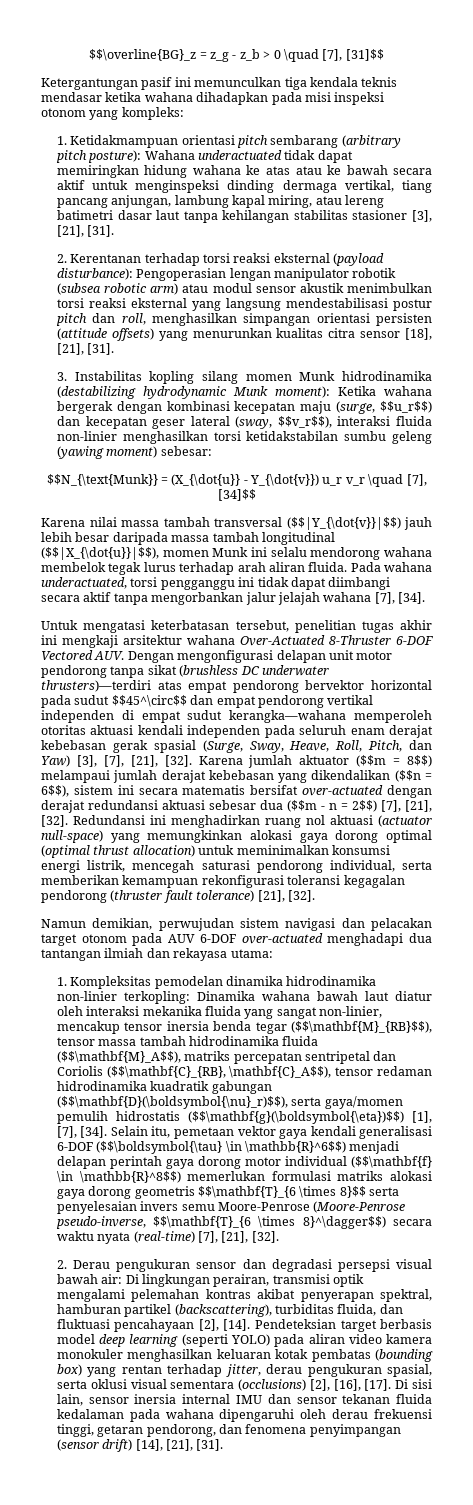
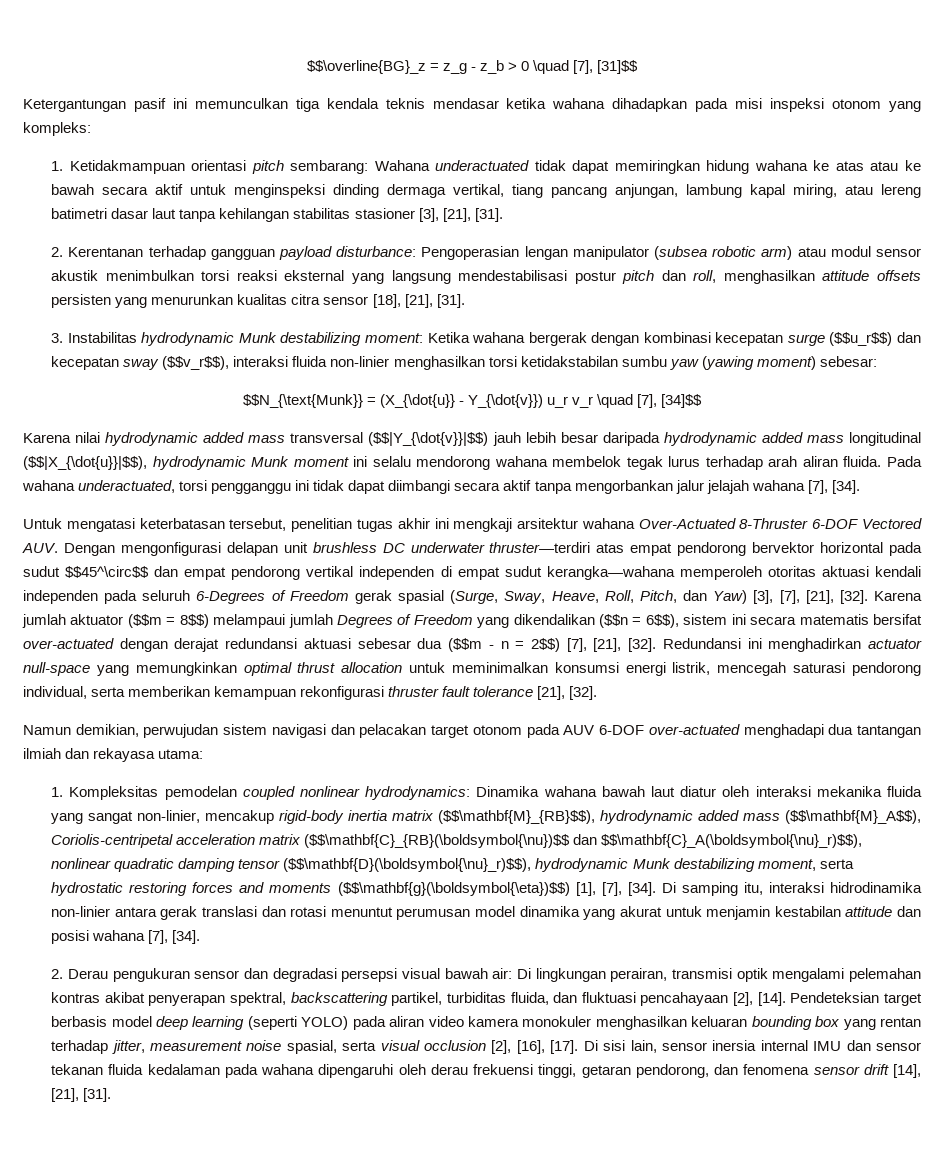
[270,135,401,148] [55,150,142,163] sembarang (arbitrary pitch posture): -> [290,160,369,174] sembarang:
[203,253,385,266] [56,268,133,280] torsi reaksi eksternal (payload disturbance): -> [210,246,417,260] gangguan payload disturbance:
[352,268,397,278] robotik -> (649, 253) none
[243,313,432,326] [56,328,154,341] simpangan orientasi persisten (attitude offsets) -> [822,270,921,281] [51,294,112,308] attitude offsets persisten
[149,371,432,384] [56,386,330,399] kopling silang momen Munk hidrodinamika (destabilizing hydrodynamic Munk moment): -> [141,332,423,346] hydrodynamic Munk destabilizing moment:
[300,401,432,414] [56,416,332,429] maju (surge, $$u_r$$) dan kecepatan geser lateral (sway, $$v_r$$), -> [787,332,921,346] [51,356,230,370] surge ($$u_r$$) dan kecepatan sway ($$v_r$$),
[391,431,432,444] geleng -> [669,359,699,370] yaw
[121,517,210,527] massa tambah -> [105,432,286,446] hydrodynamic added mass
[171,532,335,545] [41,547,249,560] massa tambah longitudinal ($$|X_{\dot{u}}|$$), momen Munk -> [663,432,921,446] [23,456,349,470] hydrodynamic added mass longitudinal ($$|X_{\dot{u}}|$$), hydrodynamic Munk moment
[356,651,393,660] [41,665,239,678] motor pendorong tanpa sikat (brushless -> [312,542,377,553] brushless
[41,680,151,692] thrusters)—terdiri -> [489,542,591,553] thruster—terdiri
[350,725,433,738] [41,740,106,750] enam derajat kebebasan -> [196,590,349,604] 6-Degrees of Freedom
[161,770,274,783] derajat kebebasan -> [336,614,473,628] Degrees of Freedom
[265,815,432,828] [41,830,433,843] [41,845,195,858] ruang nol aktuasi (actuator null-space) yang memungkinkan alokasi gaya dorong optimal (optimal thrust allocation) -> [867,639,922,649] [23,662,403,676] actuator null-space yang memungkinkan optimal thrust allocation
[287,875,405,888] [41,890,255,903] toleransi kegagalan pendorong (thruster fault tolerance) -> [388,686,534,697] thruster fault tolerance
[226,976,377,986] [56,991,190,1004] dinamika hidrodinamika non-linier terkopling: -> [242,786,471,800] coupled nonlinear hydrodynamics:
[124,1021,432,1034] [56,1036,319,1046] [56,1051,397,1064] [56,1066,432,1078] [56,1081,272,1094] [56,1096,403,1109] [56,1111,432,1124] [56,1126,433,1139] [56,1141,400,1154] [56,1156,432,1169] [56,1171,432,1183] [56,1186,400,1199] [56,1201,406,1214] [55,1216,432,1229] [56,1231,279,1244] tensor inersia benda tegar ($$\mathbf{M}_{RB}$$), tensor massa tambah hidrodinamika fluida ($$\mathbf{M}_A$$), matriks percepatan sentripetal dan Coriolis ($$\mathbf{C}_{RB}, \mathbf{C}_A$$), tensor redaman hidrodinamika kuadratik gabungan ($$\mathbf{D}(\boldsymbol{\nu}_r)$$), serta gaya/momen pemulih hidrostatis ($$\mathbf{g}(\boldsymbol{\eta})$$) [1], [7], [34]. Selain itu, pemetaan vektor gaya kendali generalisasi 6-DOF ($$\boldsymbol{\tau} \in \mathbb{R}^6$$) menjadi delapan perintah gaya dorong motor individual ($$\mathbf{f} \in \mathbb{R}^8$$) memerlukan formulasi matriks alokasi gaya dorong geometris $$\mathbf{T}_{6 \times 8}$$ serta penyelesaian invers semu Moore-Penrose (Moore-Penrose pseudo-inverse, $$\mathbf{T}_{6 \times 8}^\dagger$$) secara waktu nyata (real-time) [7], [21], [32]. -> [279,810,921,824] [51,834,863,848] [51,858,854,872] [51,882,922,896] [51,906,922,920] [51,930,201,944] rigid-body inertia matrix ($$\mathbf{M}_{RB}$$), hydrodynamic added mass ($$\mathbf{M}_A$$), Coriolis-centripetal acceleration matrix ($$\mathbf{C}_{RB}(\boldsymbol{\nu})$$ dan $$\mathbf{C}_A(\boldsymbol{\nu}_r)$$), nonlinear quadratic damping tensor ($$\mathbf{D}(\boldsymbol{\nu}_r)$$), hydrodynamic Munk destabilizing moment, serta hydrostatic restoring forces and moments ($$\mathbf{g}(\boldsymbol{\eta})$$) [1], [7], [34]. Di samping itu, interaksi hidrodinamika non-linier antara gerak translasi dan rotasi menuntut perumusan model dinamika yang akurat untuk menjamin kestabilan attitude dan posisi wahana [7], [34].
[56,1304,272,1317] hamburan partikel (backscattering), -> [290,992,443,1006] backscattering partikel,
[275,1349,433,1362] [56,1364,432,1377] [56,1379,307,1391] kotak pembatas (bounding box) yang rentan terhadap jitter, derau pengukuran spasial, serta oklusi visual sementara (occlusions) -> [751,1016,922,1030] [51,1040,487,1054] bounding box yang rentan terhadap jitter, measurement noise spasial, serta visual occlusion
[309,1424,401,1437] [56,1439,133,1452] penyimpangan (sensor drift) -> [813,1064,889,1075] sensor drift

